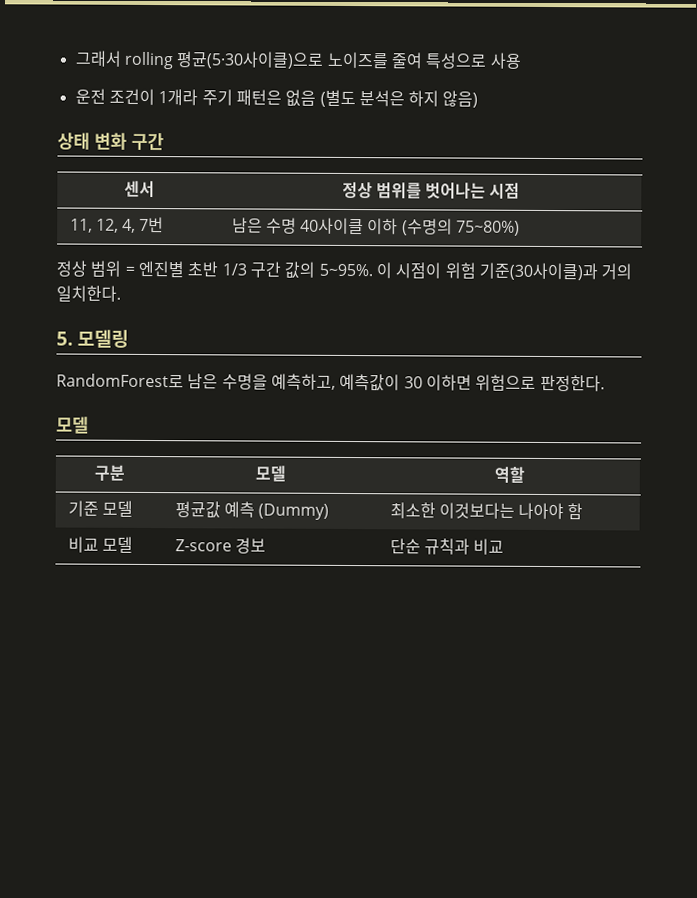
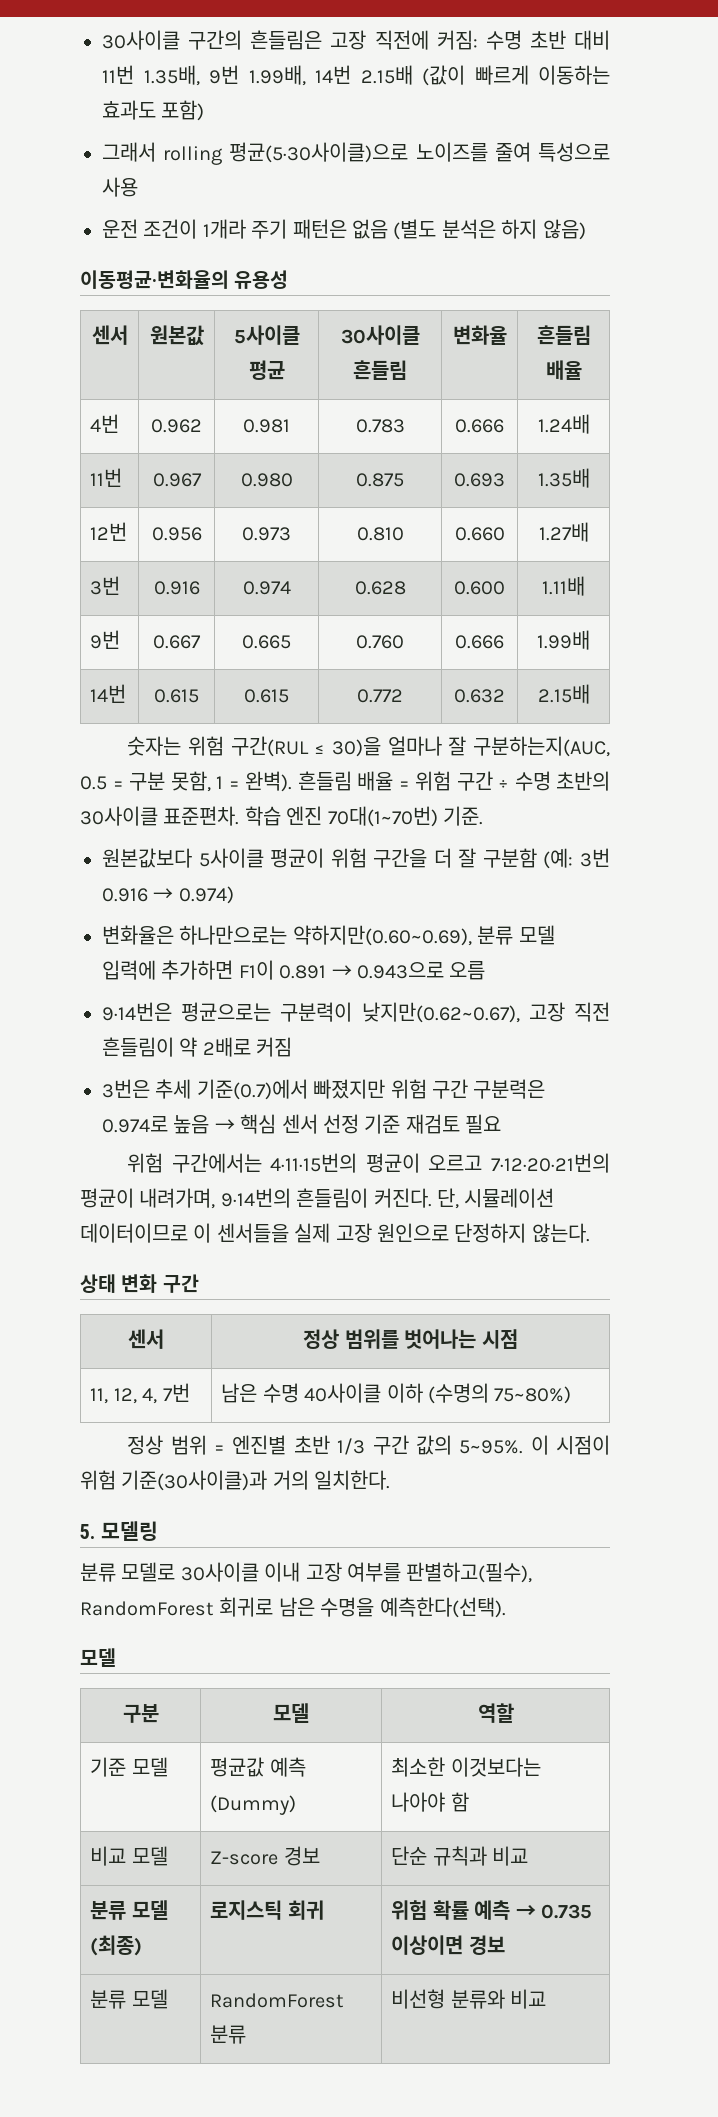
(74, 58) none -> [102,30,610,50] [102,65,610,86] [102,100,205,121] 30사이클 구간의 흔들림은 고장 직전에 커짐: 수명 초반 대비 11번 1.35배, 9번 1.99배, 14번 2.15배 (값이 빠르게 이동하는 효과도 포함) //
(479, 99) none -> [80,270,289,289] [91,325,128,345] [149,325,204,346] [233,325,300,345] [248,360,285,380] [340,325,420,345] [353,360,407,380] [452,325,507,345] [536,325,591,345] [545,360,582,380] [90,414,120,433] [151,419,202,433] [243,419,290,433] [355,419,405,433] [455,419,504,433] [537,414,590,434] [90,468,123,487] [152,473,202,487] [240,473,293,487] [356,473,404,487] [454,473,505,487] [537,468,590,488] [90,522,128,541] [151,527,202,541] [242,527,291,541] [356,527,404,541] [454,527,505,541] [538,522,589,542] [90,576,121,595] [153,581,200,595] [242,581,291,595] [354,581,406,595] [454,581,505,595] [542,576,585,596] [90,630,121,649] [153,635,201,649] [242,635,291,649] [356,635,404,649] [455,635,504,649] [537,630,590,650] [90,684,127,703] [154,689,199,703] [244,689,289,703] [357,689,403,703] [454,689,505,703] [537,684,590,704] [127,736,610,757] [80,771,610,792] [80,806,483,827] [102,848,610,869] [102,886,234,904] [102,925,555,946] [102,960,486,980] [102,1002,610,1023] [102,1037,293,1057] [102,1079,546,1100] [102,1114,502,1134] [127,1153,610,1173] [80,1188,555,1209] [80,1223,590,1243] // 이동평균·변화율의 유용성 // 센서 | 원본값 | 5사이클 평균 | 30사이클 흔들림 | 변화율 | 흔들림 배율 // 4번 | 0.962 | 0.981 | 0.783 | 0.666 | 1.24배 // 11번 | 0.967 | 0.980 | 0.875 | 0.693 | 1.35배 // 12번 | 0.956 | 0.973 | 0.810 | 0.660 | 1.27배 // 3번 | 0.916 | 0.974 | 0.628 | 0.600 | 1.11배 // 9번 | 0.667 | 0.665 | 0.760 | 0.666 | 1.99배 // 14번 | 0.615 | 0.615 | 0.772 | 0.632 | 2.15배 // 숫자는 위험 구간(RUL ≤ 30)을 얼마나 잘 구분하는지(AUC, 0.5 = 구분 못함, 1 = 완벽). 흔들림 배율 = 위험 구간 ÷ 수명 초반의 30사이클 표준편차. 학습 엔진 70대(1~70번) 기준. // 원본값보다 5사이클 평균이 위험 구간을 더 잘 구분함 (예: 3번 0.916 → 0.974) // 변화율은 하나만으로는 약하지만(0.60~0.69), 분류 모델 입력에 추가하면 F1이 0.891 → 0.943으로 오름 // 9·14번은 평균으로는 구분력이 낮지만(0.62~0.67), 고장 직전 흔들림이 약 2배로 커짐 // 3번은 추세 기준(0.7)에서 빠졌지만 위험 구간 구분력은 0.974로 높음 → 핵심 센서 선정 기준 재검토 필요 // 위험 구간에서는 4·11·15번의 평균이 오르고 7·12·20·21번의 평균이 내려가며, 9·14번의 흔들림이 커진다. 단, 시뮬레이션 데이터이므로 이 센서들을 실제 고장 원인으로 단정하지 않는다.
[56,373,605,392] RandomForest로 남은 수명을 예측하고, 예측값이 30 이하면 위험으로 판정한다. -> [80,1562,533,1583] [80,1597,506,1618] 분류 모델로 30사이클 이내 고장 여부를 판별하고(필수), RandomForest 회귀로 남은 수명을 예측한다(선택).
(505, 546) none -> [90,1900,168,1920] [90,1935,143,1956] [210,1900,324,1920] [391,1900,593,1920] [391,1935,505,1955] [90,1989,168,2009] [210,1993,345,2008] [210,2025,247,2044] [391,1989,547,2009] // 분류 모델 (최종) | 로지스틱 회귀 | 위험 확률 예측 → 0.735 이상이면 경보 // 분류 모델 | RandomForest 분류 | 비선형 분류와 비교

